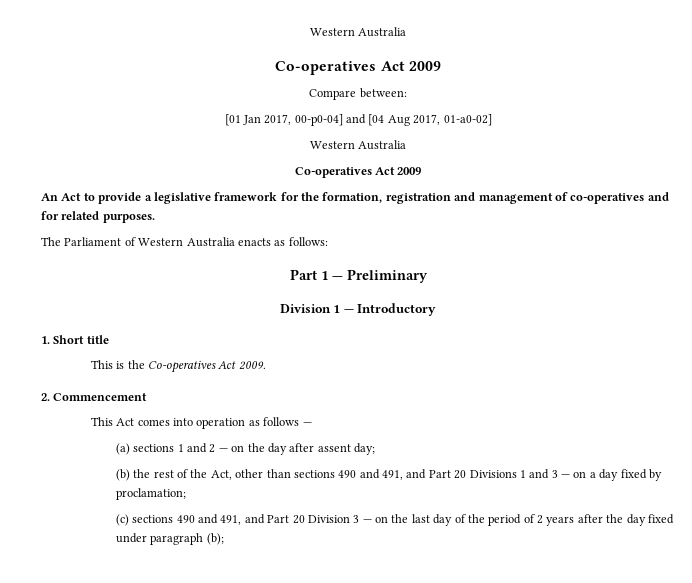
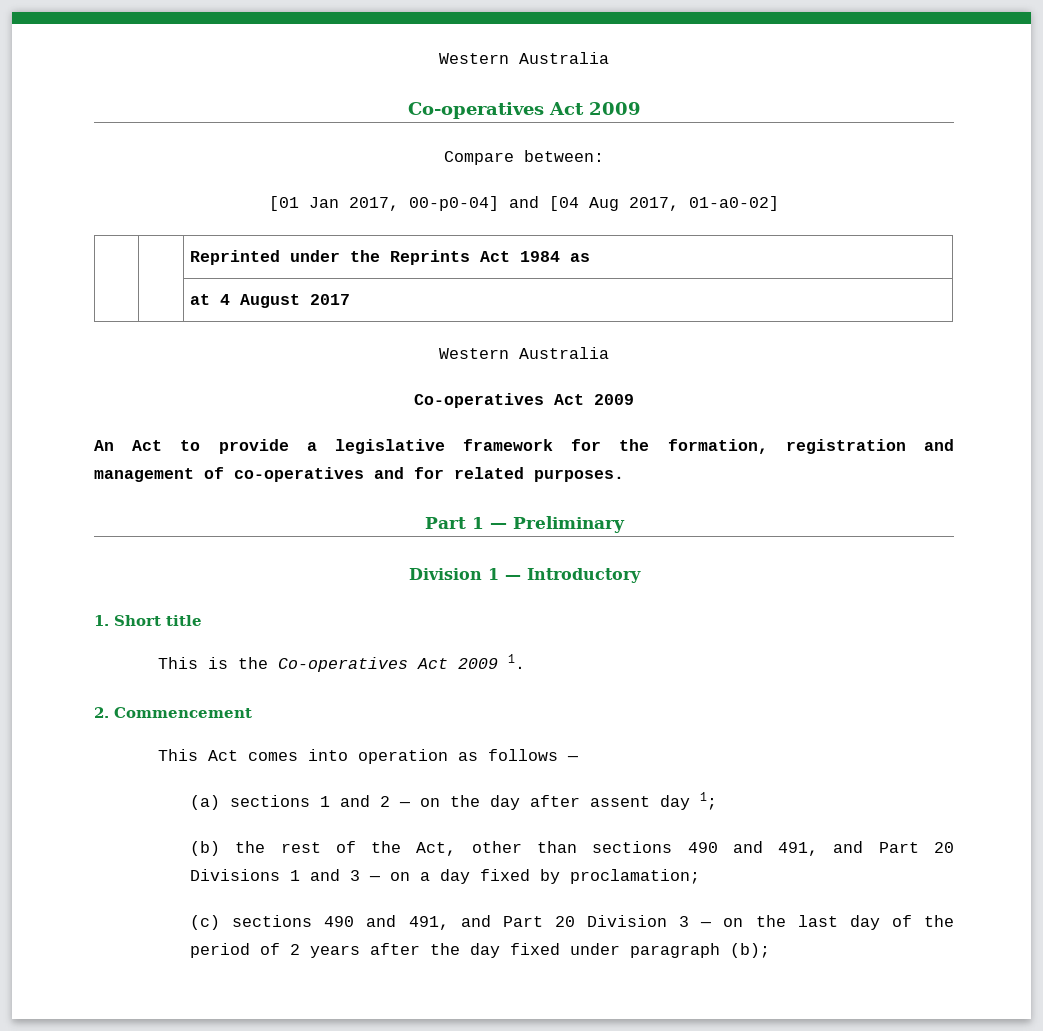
(492, 120) none -> [190,250,591,265] [190,294,351,308] // | | Reprinted under the Reprints Act 1984 as // | | at 4 August 2017
[41,237,328,247] // The Parliament of Western Australia enacts as follows: -> (624, 475) none
[238,361,266,370] 2009. -> [458,654,526,669] 2009 1.
[354,443,376,455] day; -> [660,792,718,810] day 1;

